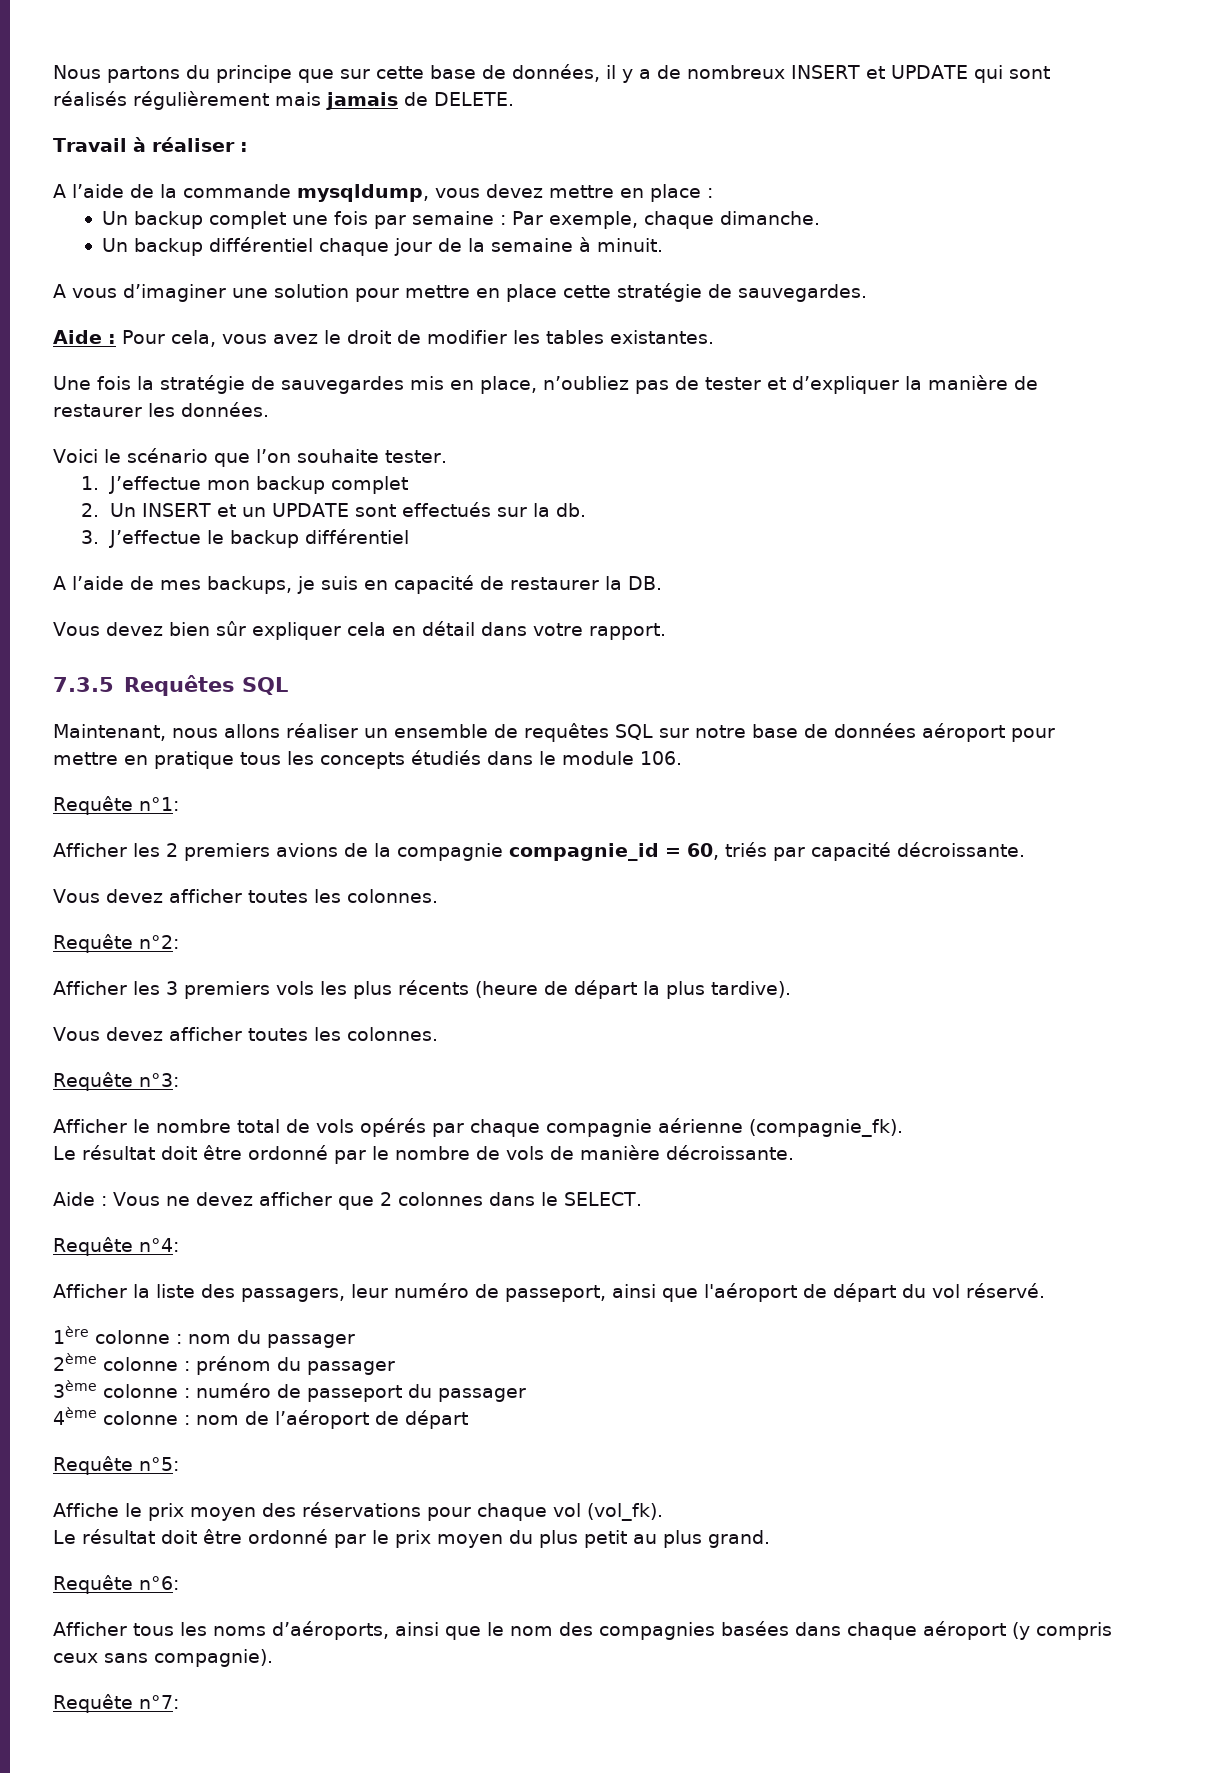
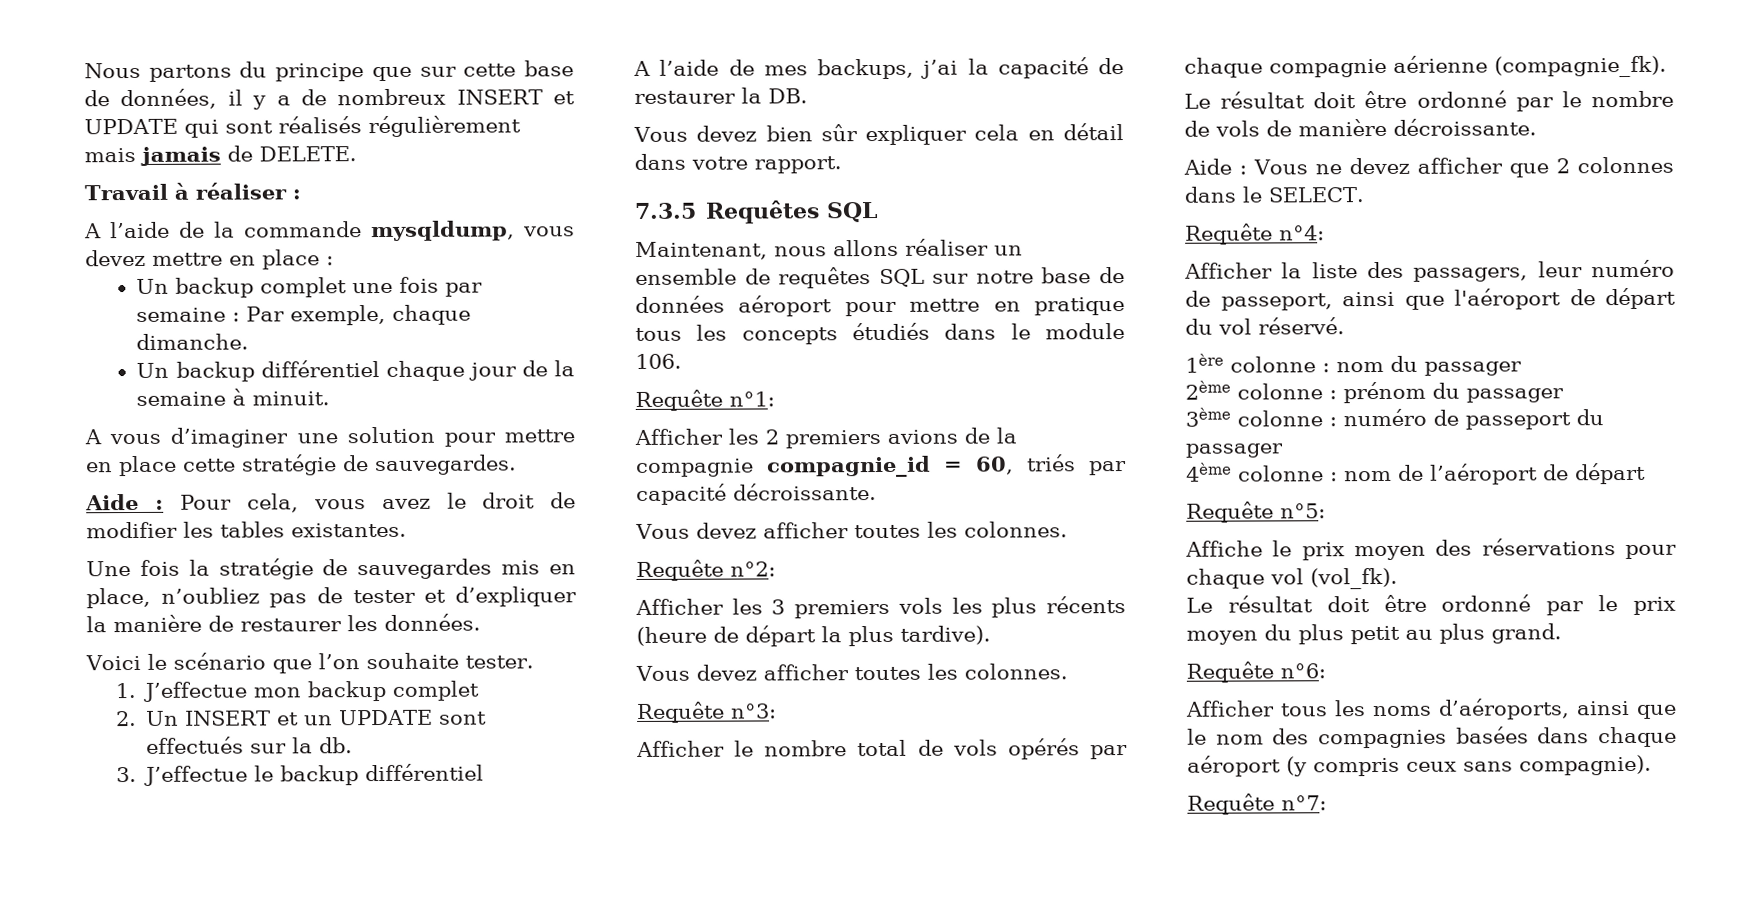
[297,576,388,594] je suis en -> [920,58,989,79] j’ai la

